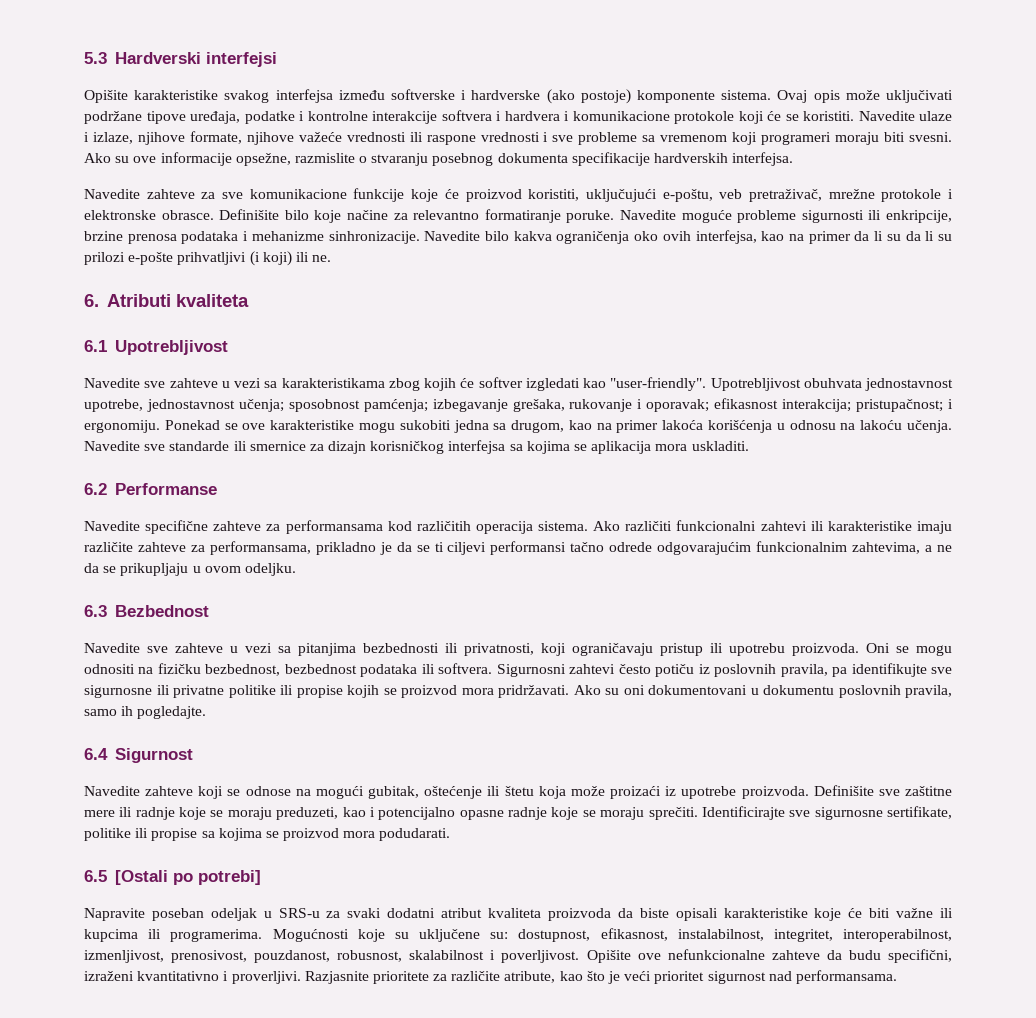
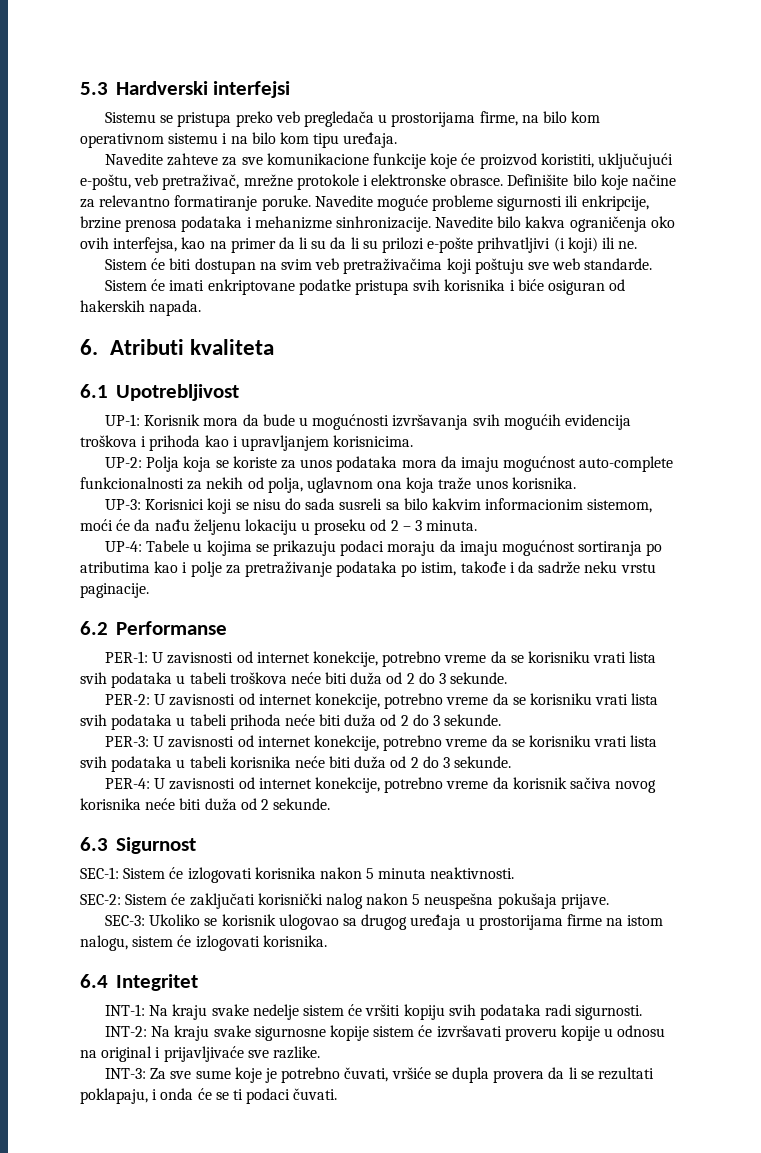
[84,89,954,104] [84,110,952,124] [84,131,952,145] [84,152,794,166] Opišite karakteristike svakog interfejsa između softverske i hardverske (ako postoje) komponente sistema. Ovaj opis može uključivati podržane tipove uređaja, podatke i kontrolne interakcije softvera i hardvera i komunikacione protokole koji će se koristiti. Navedite ulaze i izlaze, njihove formate, njihove važeće vrednosti ili raspone vrednosti i sve probleme sa vremenom koji programeri moraju biti svesni. Ako su ove informacije opsežne, razmislite o stvaranju posebnog dokumenta specifikacije hardverskih interfejsa. -> [105,111,601,127] [80,132,398,148] Sistemu se pristupa preko veb pregledača u prostorijama firme, na bilo kom operativnom sistemu i na bilo kom tipu uređaja.
(332, 258) none -> [105,258,653,274] [105,279,626,295] [80,300,202,316] // Sistem će biti dostupan na svim veb pretraživačima koji poštuju sve web standarde. // Sistem će imati enkriptovane podatke pristupa svih korisnika i biće osiguran od hakerskih napada.
[84,377,953,391] [84,398,953,412] [84,420,952,433] [84,440,749,454] [84,483,217,495] [84,520,952,534] [84,541,953,555] [84,563,296,576] [84,605,209,617] [84,643,952,656] [84,663,953,677] [84,685,952,698] [84,706,207,719] [84,748,193,763] [84,785,952,799] [84,806,952,820] [84,828,451,841] [84,870,261,885] [84,908,954,921] [84,928,952,942] [84,949,953,963] [84,970,897,984] Navedite sve zahteve u vezi sa karakteristikama zbog kojih će softver izgledati kao "user-friendly". Upotrebljivost obuhvata jednostavnost upotrebe, jednostavnost učenja; sposobnost pamćenja; izbegavanje grešaka, rukovanje i oporavak; efikasnost interakcija; pristupačnost; i ergonomiju. Ponekad se ove karakteristike mogu sukobiti jedna sa drugom, kao na primer lakoća korišćenja u odnosu na lakoću učenja. Navedite sve standarde ili smernice za dizajn korisničkog interfejsa sa kojima se aplikacija mora uskladiti. // 6.2 Performanse // Navedite specifične zahteve za performansama kod različitih operacija sistema. Ako različiti funkcionalni zahtevi ili karakteristike imaju različite zahteve za performansama, prikladno je da se ti ciljevi performansi tačno odrede odgovarajućim funkcionalnim zahtevima, a ne da se prikupljaju u ovom odeljku. // 6.3 Bezbednost // Navedite sve zahteve u vezi sa pitanjima bezbednosti ili privatnosti, koji ograničavaju pristup ili upotrebu proizvoda. Oni se mogu odnositi na fizičku bezbednost, bezbednost podataka ili softvera. Sigurnosni zahtevi često potiču iz poslovnih pravila, pa identifikujte sve sigurnosne ili privatne politike ili propise kojih se proizvod mora pridržavati. Ako su oni dokumentovani u dokumentu poslovnih pravila, samo ih pogledajte. // 6.4 Sigurnost // Navedite zahteve koji se odnose na mogući gubitak, oštećenje ili štetu koja može proizaći iz upotrebe proizvoda. Definišite sve zaštitne mere ili radnje koje se moraju preduzeti, kao i potencijalno opasne radnje koje se moraju sprečiti. Identificirajte sve sigurnosne sertifikate, politike ili propise sa kojima se proizvod mora podudarati. // 6.5 [Ostali po potrebi] // Napravite poseban odeljak u SRS-u za svaki dodatni atribut kvaliteta proizvoda da biste opisali karakteristike koje će biti važne ili kupcima ili programerima. Mogućnosti koje su uključene su: dostupnost, efikasnost, instalabilnost, integritet, interoperabilnost, izmenljivost, prenosivost, pouzdanost, robusnost, skalabilnost i poverljivost. Opišite ove nefunkcionalne zahteve da budu specifični, izraženi kvantitativno i proverljivi. Razjasnite prioritete za različite atribute, kao što je veći prioritet sigurnost nad performansama. -> [105,414,631,430] [80,435,414,451] [105,456,674,472] [80,477,576,493] [105,498,653,514] [80,519,478,535] [105,540,663,556] [80,561,656,577] [80,583,149,598] [80,621,227,635] [105,651,657,667] [80,672,508,688] [105,693,659,709] [80,714,502,730] [105,735,658,751] [80,756,512,772] [105,777,657,793] [80,798,331,811] [80,837,196,854] [80,867,515,883] [80,893,609,909] [105,914,664,930] [80,935,327,951] [80,974,198,991] [105,1004,643,1020] [105,1025,666,1041] [80,1046,320,1062] [105,1067,654,1083] [80,1088,338,1104] UP-1: Korisnik mora da bude u mogućnosti izvršavanja svih mogućih evidencija troškova i prihoda kao i upravljanjem korisnicima. // UP-2: Polja koja se koriste za unos podataka mora da imaju mogućnost auto-complete funkcionalnosti za nekih od polja, uglavnom ona koja traže unos korisnika. // UP-3: Korisnici koji se nisu do sada susreli sa bilo kakvim informacionim sistemom, moći će da nađu željenu lokaciju u proseku od 2 – 3 minuta. // UP-4: Tabele u kojima se prikazuju podaci moraju da imaju mogućnost sortiranja po atributima kao i polje za pretraživanje podataka po istim, takođe i da sadrže neku vrstu paginacije. // 6.2 Performanse // PER-1: U zavisnosti od internet konekcije, potrebno vreme da se korisniku vrati lista svih podataka u tabeli troškova neće biti duža od 2 do 3 sekunde. // PER-2: U zavisnosti od internet konekcije, potrebno vreme da se korisniku vrati lista svih podataka u tabeli prihoda neće biti duža od 2 do 3 sekunde. // PER-3: U zavisnosti od internet konekcije, potrebno vreme da se korisniku vrati lista svih podataka u tabeli korisnika neće biti duža od 2 do 3 sekunde. // PER-4: U zavisnosti od internet konekcije, potrebno vreme da korisnik sačiva novog korisnika neće biti duža od 2 sekunde. // 6.3 Sigurnost // SEC-1: Sistem će izlogovati korisnika nakon 5 minuta neaktivnosti. // SEC-2: Sistem će zaključati korisnički nalog nakon 5 neuspešna pokušaja prijave. // SEC-3: Ukoliko se korisnik ulogovao sa drugog uređaja u prostorijama firme na istom nalogu, sistem će izlogovati korisnika. // 6.4 Integritet // INT-1: Na kraju svake nedelje sistem će vršiti kopiju svih podataka radi sigurnosti. // INT-2: Na kraju svake sigurnosne kopije sistem će izvršavati proveru kopije u odnosu na original i prijavljivaće sve razlike. // INT-3: Za sve sume koje je potrebno čuvati, vršiće se dupla provera da li se rezultati poklapaju, i onda će se ti podaci čuvati.

